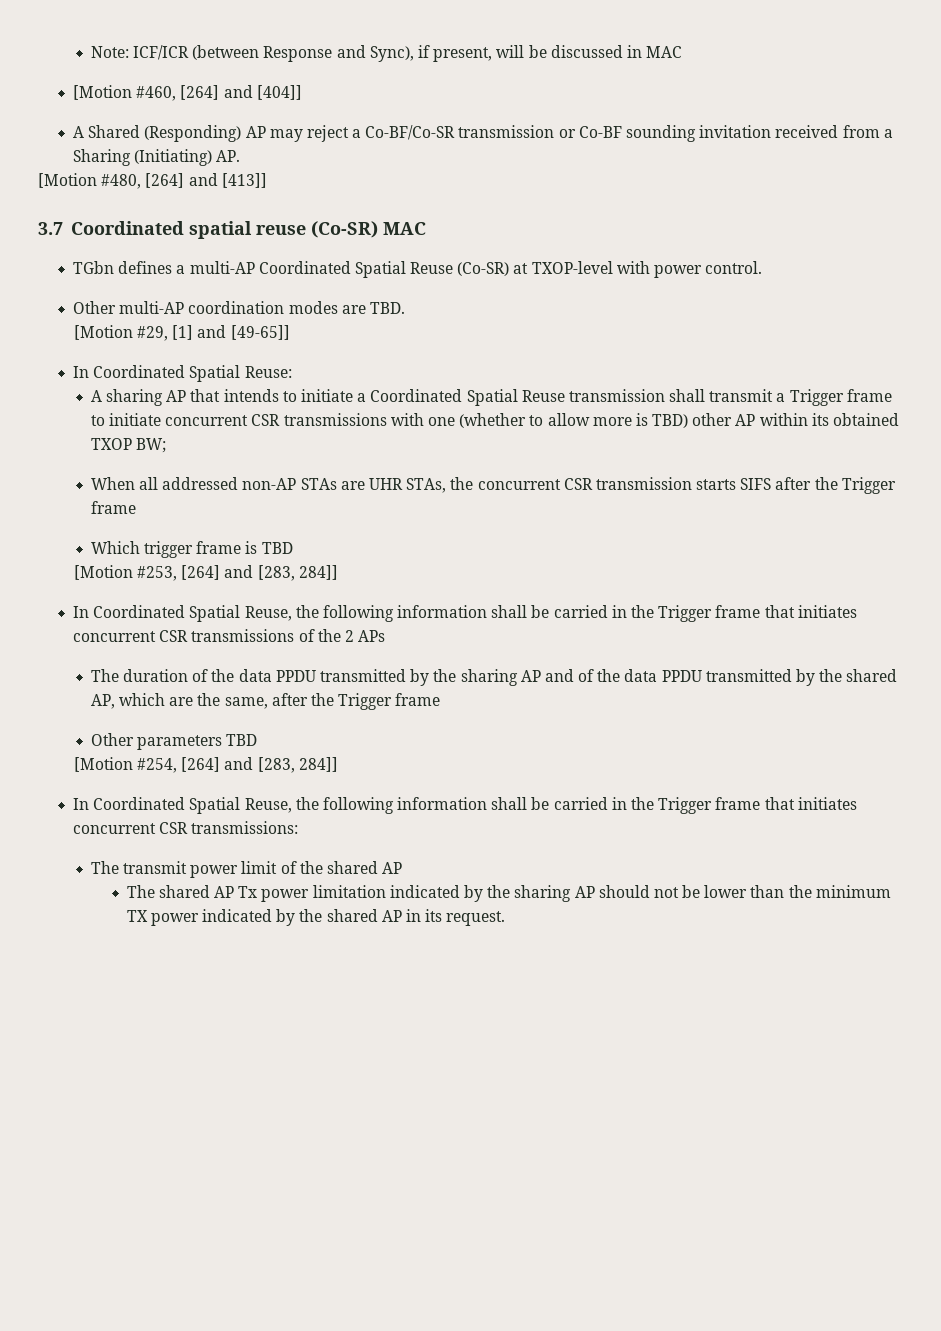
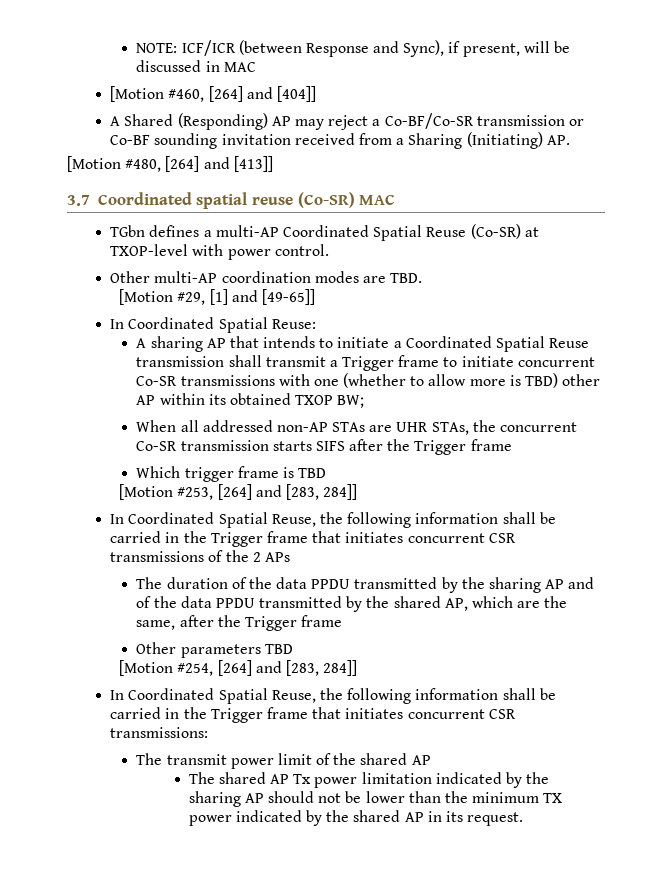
[90,46,129,58] Note: -> [136,43,178,53] NOTE:
[251,414,281,426] CSR -> [136,376,178,386] Co-SR
[563,478,593,490] CSR -> [136,441,178,451] Co-SR

